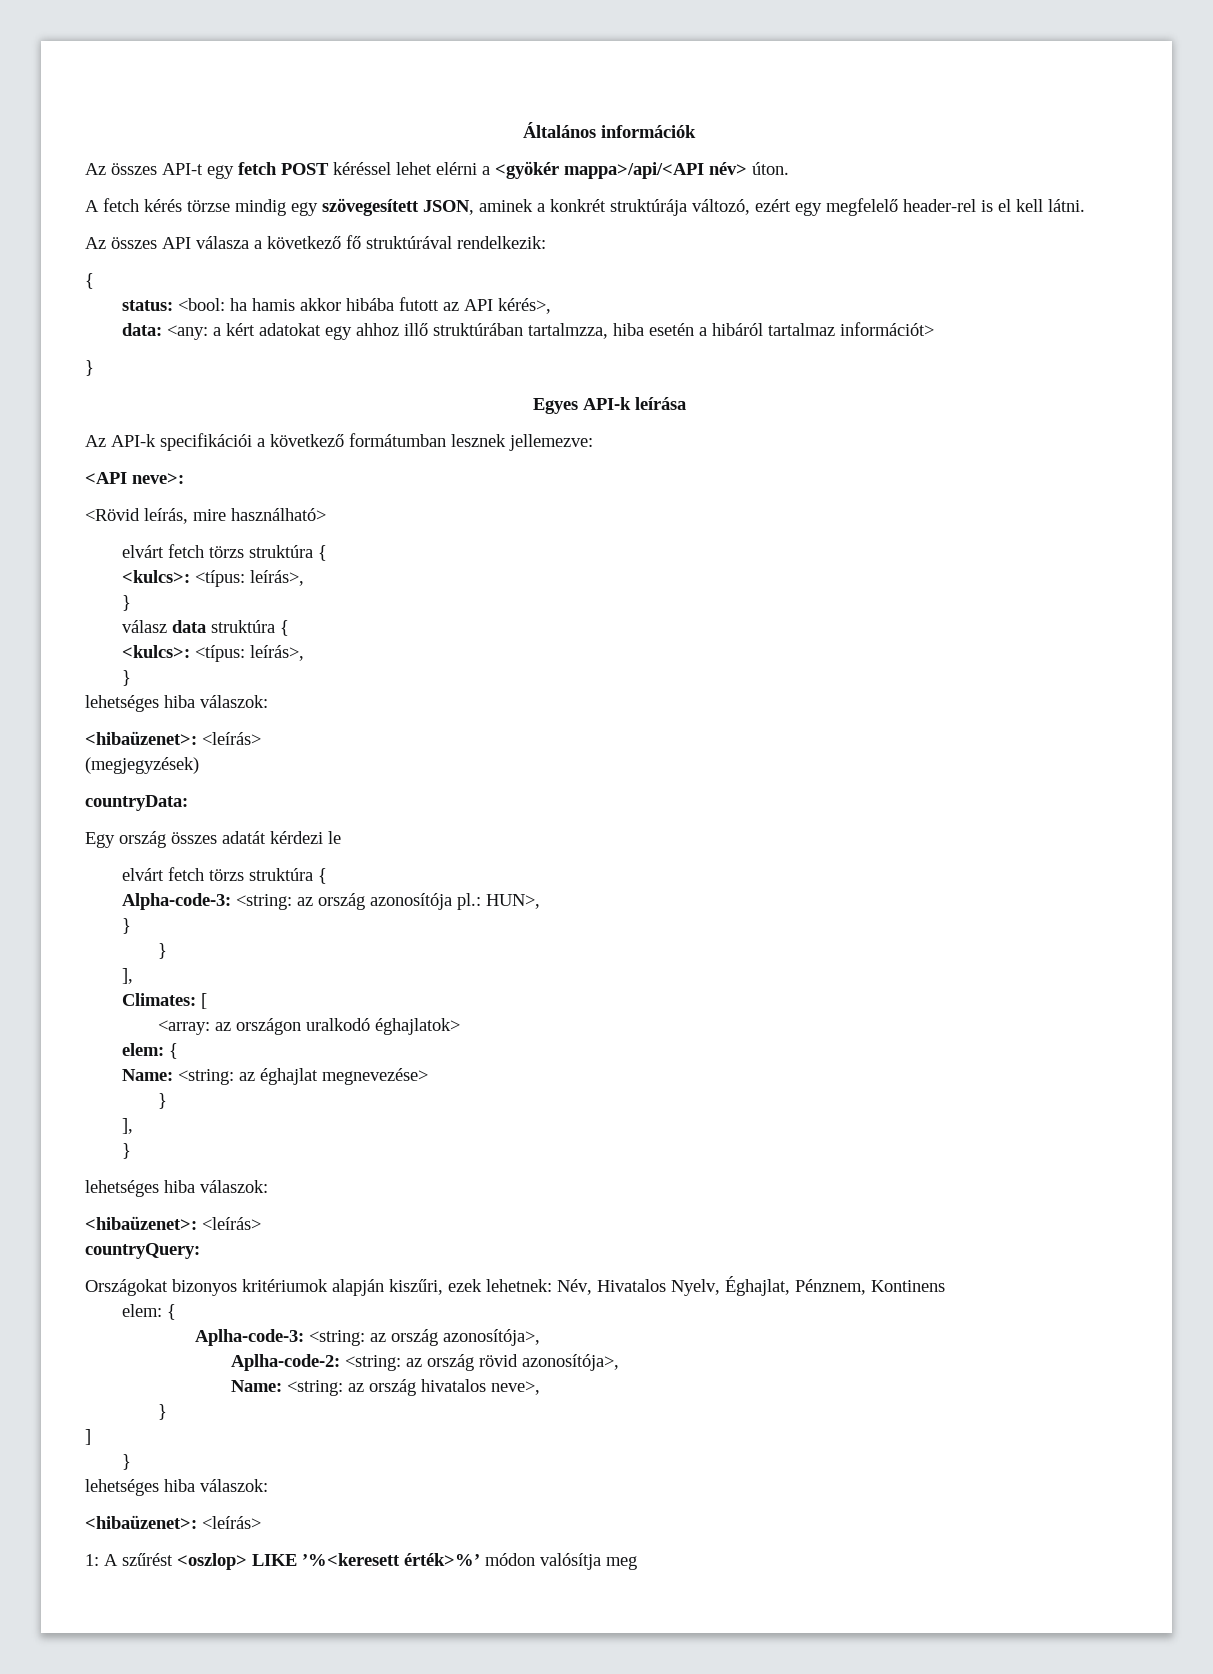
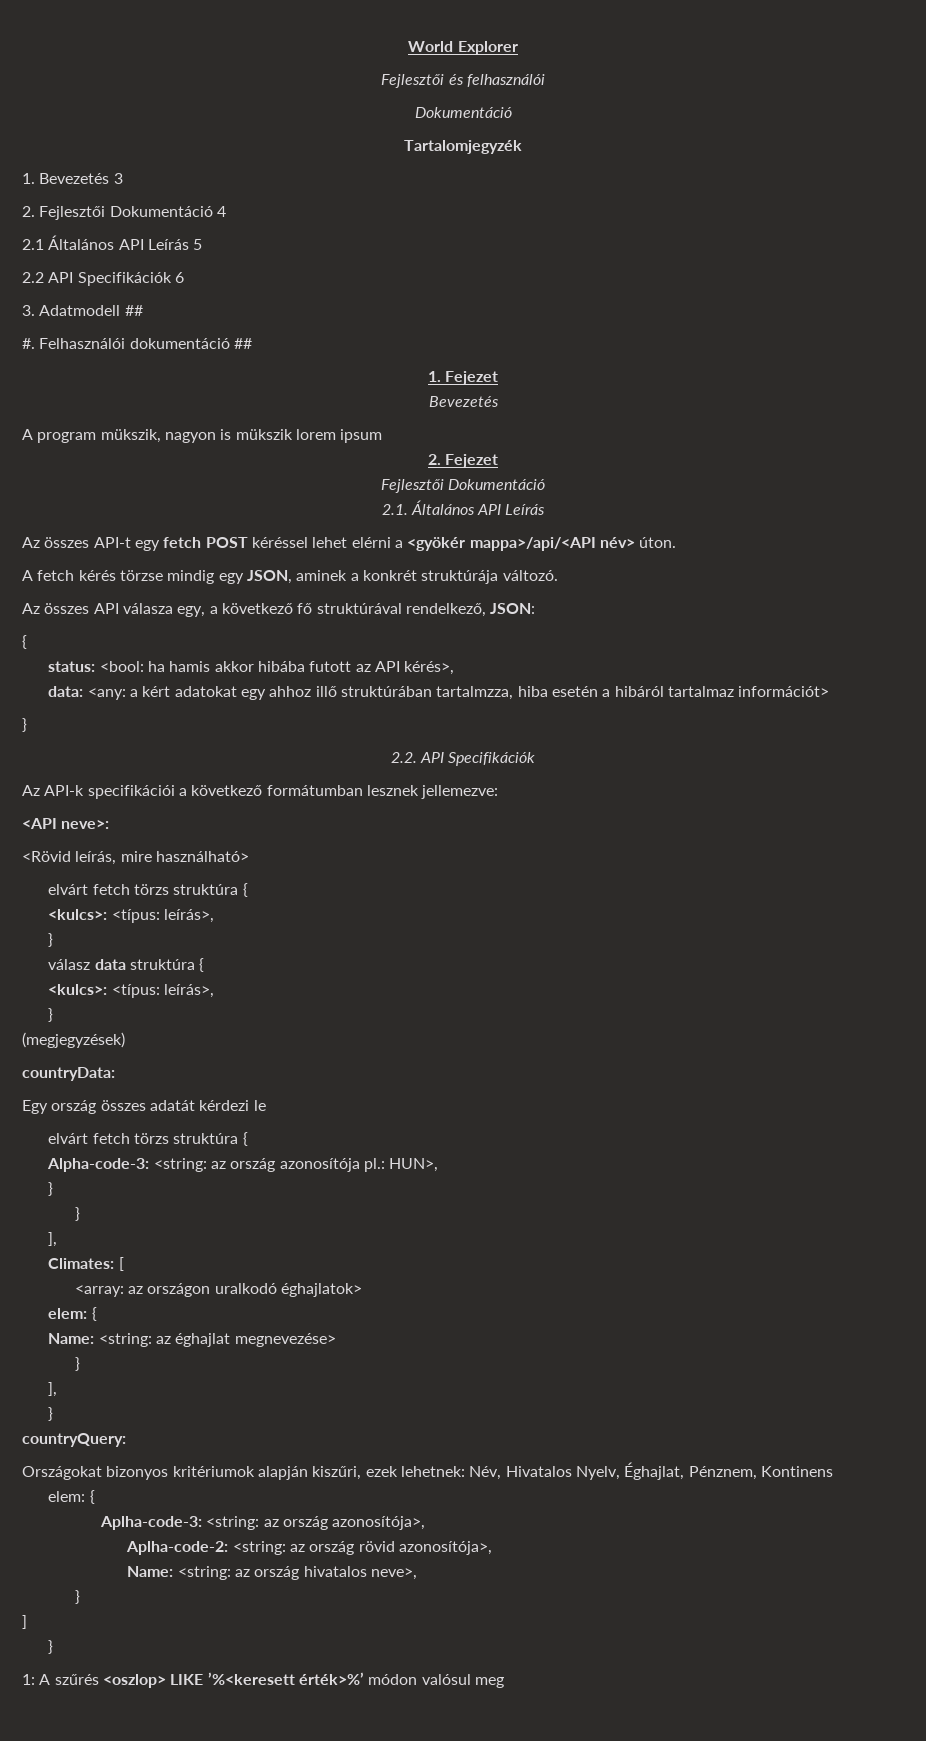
[523,122,696,138] Általános információk -> [408,41,518,55] [381,74,545,88] [414,107,512,118] [404,140,522,154] [22,173,123,184] [22,206,226,220] [22,235,203,250] [22,272,184,286] [22,305,143,316] [22,338,252,349] [427,371,499,385] [428,396,499,407] [22,429,383,443] [427,454,499,468] [380,479,546,493] [381,500,546,515] World Explorer // Fejlesztői és felhasználói // Dokumentáció // Tartalomjegyzék // 1. Bevezetés 3 // 2. Fejlesztői Dokumentáció 4 // 2.1 Általános API Leírás 5 // 2.2 API Specifikációk 6 // 3. Adatmodell ## // #. Felhasználói dokumentáció ## // 1. Fejezet // Bevezetés // A program mükszik, nagyon is mükszik lorem ipsum // 2. Fejezet // Fejlesztői Dokumentáció // 2.1. Általános API Leírás
[322,198,419,216] szövegesített -> (244, 578) none
[692,198,1085,216] változó, ezért egy megfelelő header-rel is el kell látni. -> [502,570,558,581] változó.
(249, 242) none -> [177,606,206,617] egy,
[457,236,546,249] rendelkezik: -> [405,603,536,617] rendelkező, JSON:
[532,397,686,414] Egyes API-k leírása -> [390,752,536,766] 2.2. API Specifikációk
[85,695,268,712] [85,731,261,745] // lehetséges hiba válaszok: // <hibaüzenet>: <leírás> -> (54, 1015) none
[85,1180,268,1197] [85,1216,261,1230] // lehetséges hiba válaszok: // <hibaüzenet>: <leírás> -> (54, 1414) none
[85,1479,268,1496] [85,1515,261,1529] // lehetséges hiba válaszok: // <hibaüzenet>: <leírás> -> (54, 1647) none
[122,1553,173,1566] szűrést -> [54,1674,99,1685] szűrés
[540,1553,601,1570] valósítja -> [421,1674,471,1685] valósul

